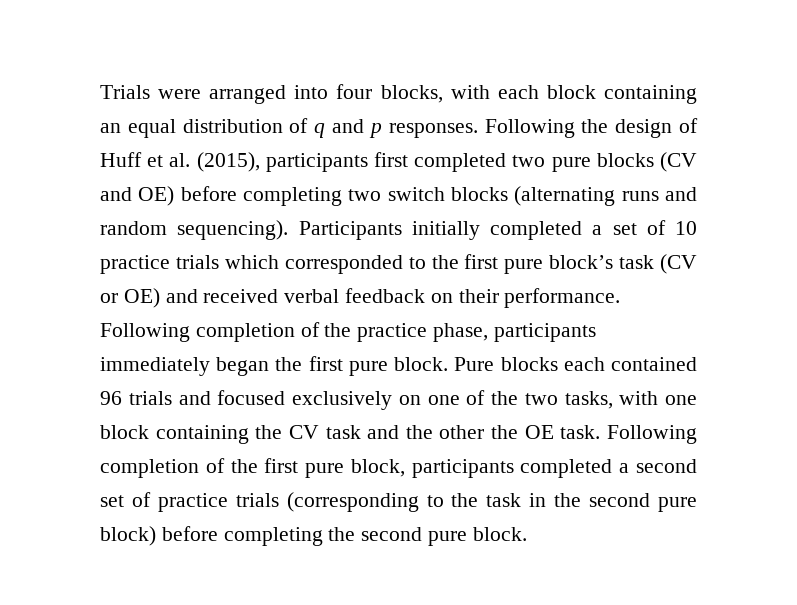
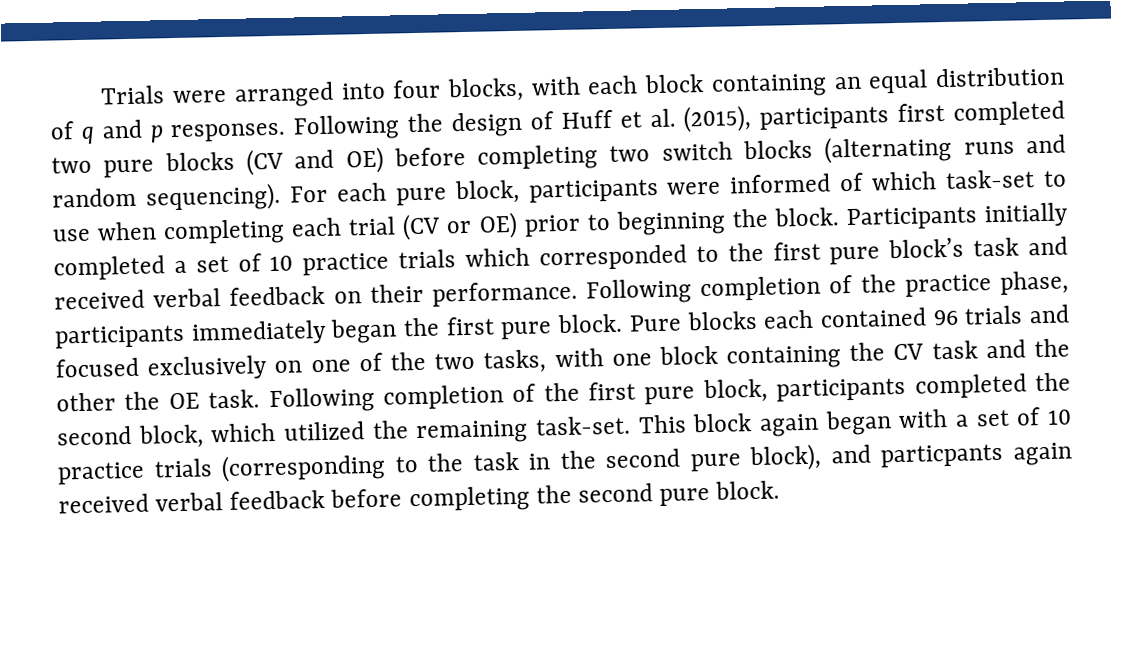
(289, 230) none -> [289,169,1067,206] [52,207,839,246] For each pure block, participants were informed of which task-set to use when completing each trial (CV or OE) prior to beginning the block.
[659,254,697,274] [100,288,160,308] (CV or OE) -> (1020, 247) none
[619,459,697,473] [100,492,151,507] a second set of -> [1034,372,1071,392] [57,407,1072,449] the second block, which utilized the remaining task-set. This block again began with a set of 10
[100,526,156,546] block) -> [749,442,1073,472] [58,489,326,514] block), and particpants again received verbal feedback

